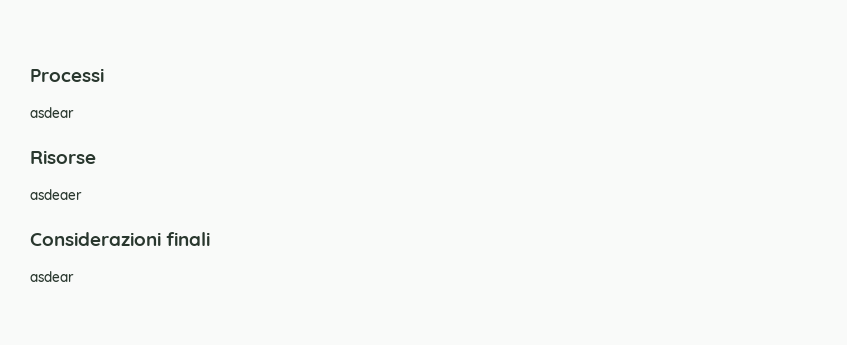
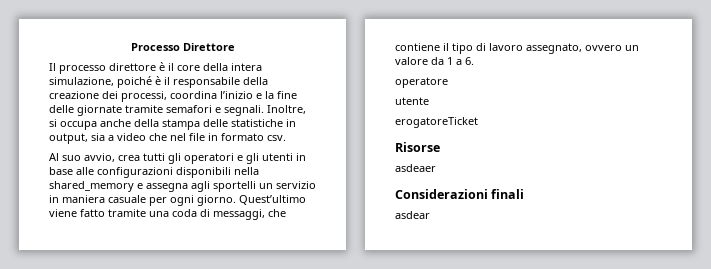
[30,68,104,82] [30,107,74,118] Processi // asdear -> [130,43,235,51] [49,62,262,74] [49,76,268,88] [49,91,297,102] [49,105,306,116] [49,119,296,130] [49,133,286,144] [49,153,306,164] [49,167,259,178] [49,181,316,192] [49,195,306,206] [49,209,286,220] [395,43,639,54] [395,57,474,65] [395,77,448,88] [395,97,429,105] [395,117,478,128] Processo Direttore // Il processo direttore è il core della intera simulazione, poiché è il responsabile della creazione dei processi, coordina l’inizio e la fine delle giornate tramite semafori e segnali. Inoltre, si occupa anche della stampa delle statistiche in output, sia a video che nel file in formato csv. // Al suo avvio, crea tutti gli operatori e gli utenti in base alle configurazioni disponibili nella shared_memory e assegna agli sportelli un servizio in maniera casuale per ogni giorno. Quest’ultimo viene fatto tramite una coda di messaggi, che contiene il tipo di lavoro assegnato, ovvero un valore da 1 a 6. // operatore // utente // erogatoreTicket

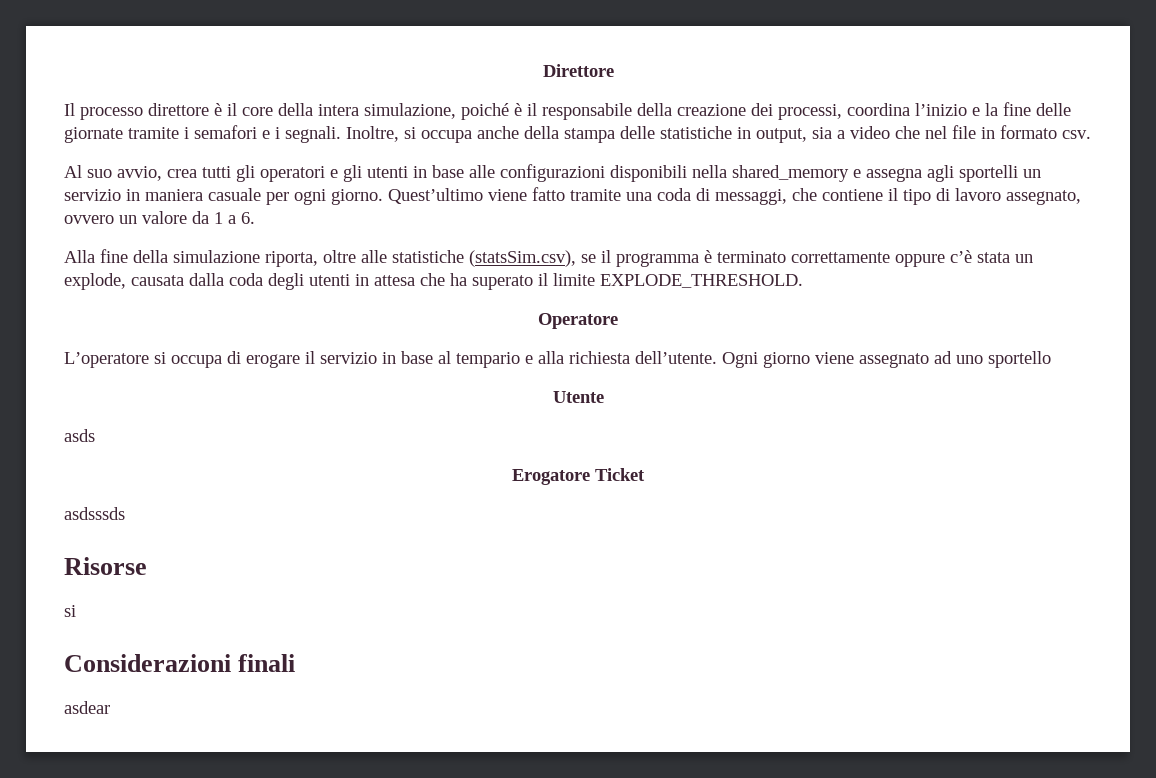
[130,43,180,51] Processo -> (542, 70) none
(163, 109) none -> [184,127,189,139] i
(221, 110) none -> [275,127,280,139] i
[395,77,448,88] [395,97,429,105] [395,117,478,128] operatore // utente // erogatoreTicket -> [64,249,1033,267] [64,273,803,290] [538,313,618,329] [64,351,1051,368] [552,391,604,403] [64,429,95,442] [512,468,645,485] [64,507,125,520] Alla fine della simulazione riporta, oltre alle statistiche (statsSim.csv), se il programma è terminato correttamente oppure c’è stata un explode, causata dalla coda degli utenti in attesa che ha superato il limite EXPLODE_THRESHOLD. // Operatore // L’operatore si occupa di erogare il servizio in base al tempario e alla richiesta dell’utente. Ogni giorno viene assegnato ad uno sportello // Utente // asds // Erogatore Ticket // asdsssds
[395,164,436,172] asdeaer -> [64,605,76,617] si

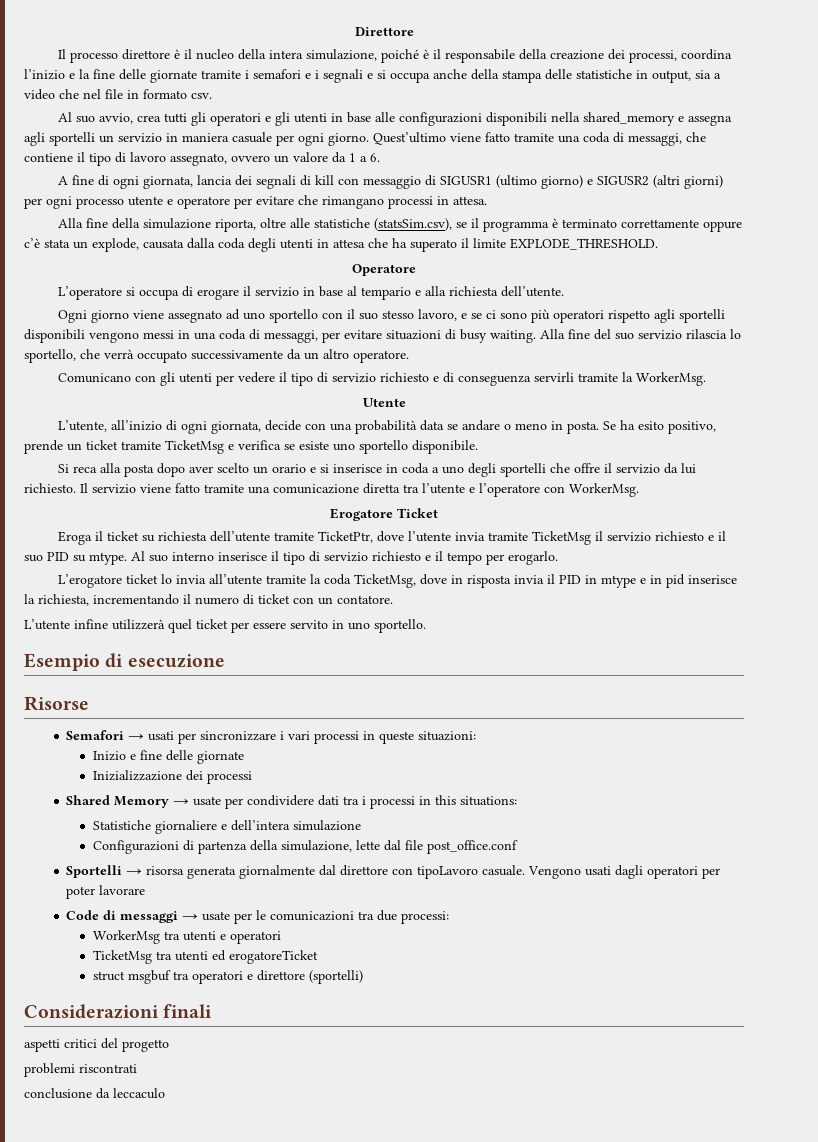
[242,107,273,116] core -> [195,49,234,60] nucleo
[285,126,399,143] segnali. Inoltre, -> [323,69,373,83] segnali e
(255, 218) none -> [57,175,723,189] [24,195,487,209] // A fine di ogni giornata, lancia dei segnali di kill con messaggio di SIGUSR1 (ultimo giorno) e SIGUSR2 (altri giorni) per ogni processo utente e operatore per evitare che rimangano processi in attesa.
(717, 357) none -> (564, 291) //
[552,391,604,403] [64,429,95,442] [512,468,645,485] [64,507,125,520] [64,557,147,575] [64,605,76,617] [64,654,296,672] [64,701,110,714] // Utente // asds // Erogatore Ticket // asdsssds // Risorse // si // Considerazioni finali // asdear -> [321,309,725,323] [24,329,741,343] [24,349,409,363] [57,372,706,386] [362,398,406,407] [57,420,716,434] [24,440,478,454] [57,463,696,477] [24,483,639,497] [330,508,438,521] [57,531,726,545] [24,551,558,565] [57,574,737,588] [24,594,393,606] [24,619,426,633] [24,653,225,671] [24,696,89,711] [66,730,477,744] [92,750,244,764] [92,770,252,784] [66,795,518,809] [92,820,361,834] [92,840,518,854] [66,865,721,879] [66,885,146,899] [66,910,450,924] [92,930,281,944] [92,950,318,964] [92,970,363,984] [24,1004,213,1019] [24,1038,169,1052] [24,1063,137,1077] [24,1088,165,1099] con il suo stesso lavoro, e se ci sono più operatori rispetto agli sportelli disponibili vengono messi in una coda di messaggi, per evitare situazioni di busy waiting. Alla fine del suo servizio rilascia lo sportello, che verrà occupato successivamente da un altro operatore. // Comunicano con gli utenti per vedere il tipo di servizio richiesto e di conseguenza servirli tramite la WorkerMsg. // Utente // L’utente, all’inizio di ogni giornata, decide con una probabilità data se andare o meno in posta. Se ha esito positivo, prende un ticket tramite TicketMsg e verifica se esiste uno sportello disponibile. // Si reca alla posta dopo aver scelto un orario e si inserisce in coda a uno degli sportelli che offre il servizio da lui richiesto. Il servizio viene fatto tramite una comunicazione diretta tra l’utente e l’operatore con WorkerMsg. // Erogatore Ticket // Eroga il ticket su richiesta dell’utente tramite TicketPtr, dove l’utente invia tramite TicketMsg il servizio richiesto e il suo PID su mtype. Al suo interno inserisce il tipo di servizio richiesto e il tempo per erogarlo. // L’erogatore ticket lo invia all’utente tramite la coda TicketMsg, dove in risposta invia il PID in mtype e in pid inserisce la richiesta, incrementando il numero di ticket con un contatore. // L’utente infine utilizzerà quel ticket per essere servito in uno sportello. // Esempio di esecuzione // Risorse // Semafori → usati per sincronizzare i vari processi in queste situazioni: // Inizio e fine delle giornate // Inizializzazione dei processi // Shared Memory → usate per condividere dati tra i processi in this situations: // Statistiche giornaliere e dell’intera simulazione // Configurazioni di partenza della simulazione, lette dal file post_office.conf // Sportelli → risorsa generata giornalmente dal direttore con tipoLavoro casuale. Vengono usati dagli operatori per poter lavorare // Code di messaggi → usate per le comunicazioni tra due processi: // WorkerMsg tra utenti e operatori // TicketMsg tra utenti ed erogatoreTicket // struct msgbuf tra operatori e direttore (sportelli) // Considerazioni finali // aspetti critici del progetto // problemi riscontrati // conclusione da leccaculo

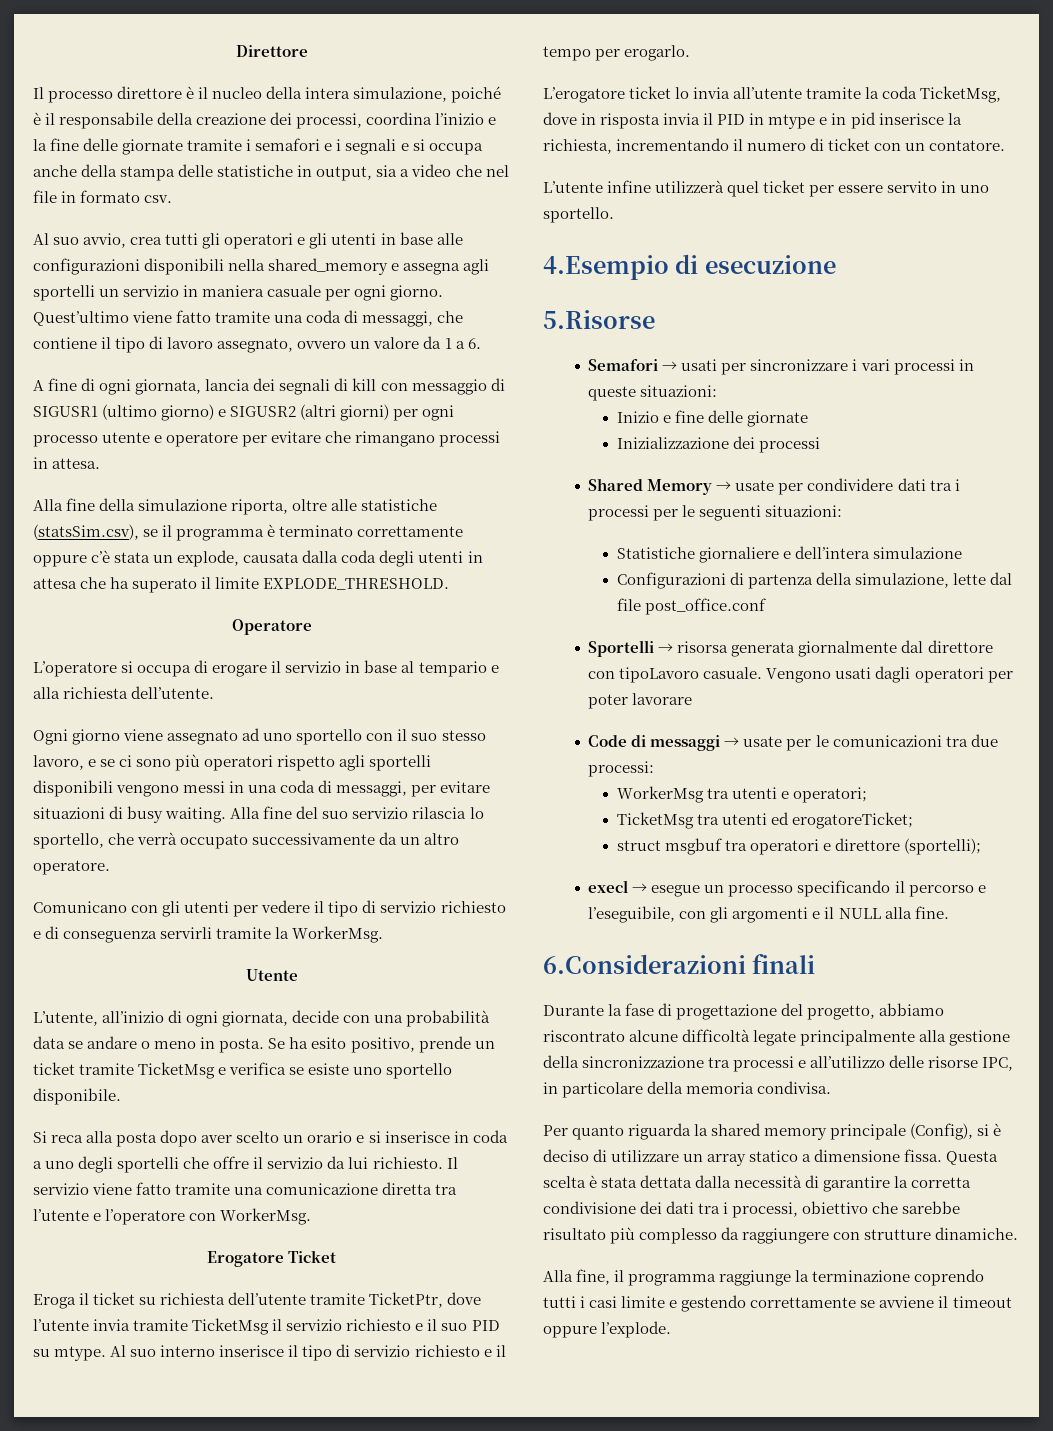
[24,653,100,671] Esempio -> [543,255,669,280] 4.Esempio
[24,696,89,711] Risorse -> [543,310,655,329] 5.Risorse
[419,795,518,806] in this situations: -> [653,505,843,521] per le seguenti situazioni:
[229,931,281,944] operatori -> [793,787,868,803] operatori;
[228,950,318,964] erogatoreTicket -> [792,812,914,829] erogatoreTicket;
[308,970,363,984] [24,1004,213,1019] [24,1038,169,1052] [24,1063,137,1077] [24,1088,165,1099] (sportelli) // Considerazioni finali // aspetti critici del progetto // problemi riscontrati // conclusione da leccaculo -> [904,838,982,855] [588,880,986,897] [588,906,949,923] [543,954,816,974] [543,1003,945,1020] [543,1029,1011,1046] [543,1055,1014,1072] [543,1081,832,1098] [543,1123,1002,1140] [543,1149,999,1166] [543,1175,972,1192] [543,1201,961,1218] [543,1227,1019,1244] [543,1269,985,1286] [543,1295,1012,1312] [543,1321,672,1338] (sportelli); // execl → esegue un processo specificando il percorso e l’eseguibile, con gli argomenti e il NULL alla fine. // 6.Considerazioni finali // Durante la fase di progettazione del progetto, abbiamo riscontrato alcune difficoltà legate principalmente alla gestione della sincronizzazione tra processi e all’utilizzo delle risorse IPC, in particolare della memoria condivisa. // Per quanto riguarda la shared memory principale (Config), si è deciso di utilizzare un array statico a dimensione fissa. Questa scelta è stata dettata dalla necessità di garantire la corretta condivisione dei dati tra i processi, obiettivo che sarebbe risultato più complesso da raggiungere con strutture dinamiche. // Alla fine, il programma raggiunge la terminazione coprendo tutti i casi limite e gestendo correttamente se avviene il timeout oppure l’explode.

